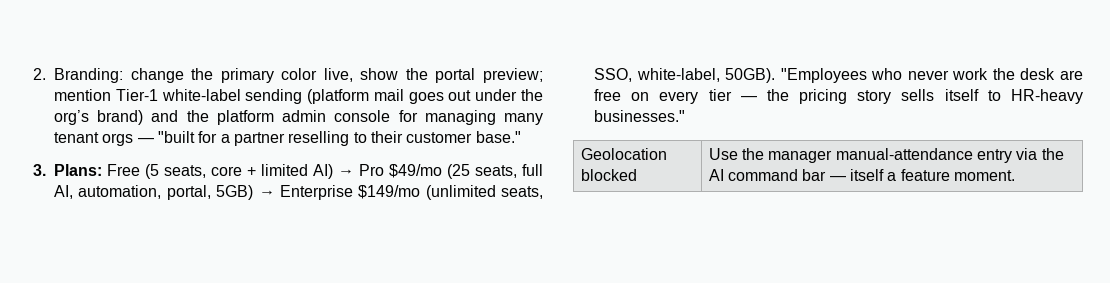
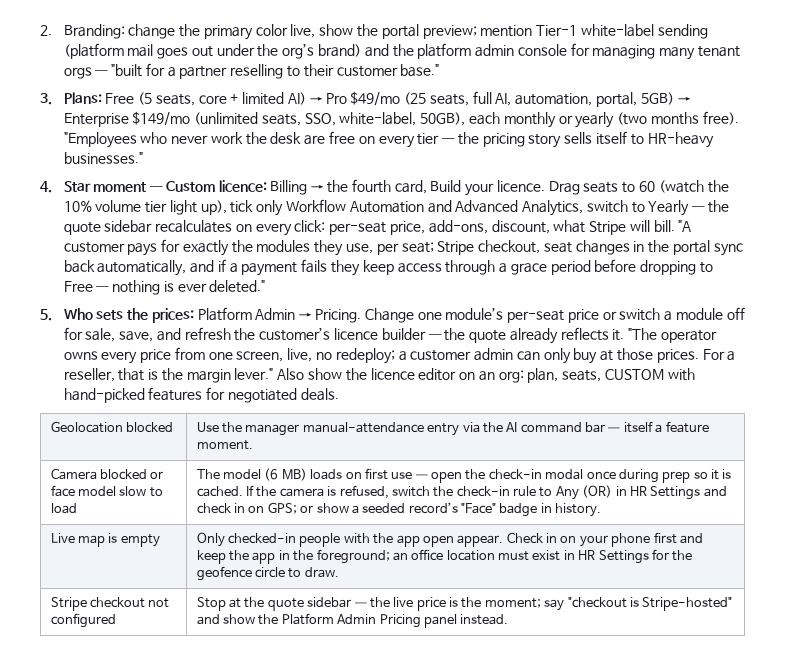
[725,68,776,83] 50GB). -> [420,111,739,128] 50GB), each monthly or yearly (two months free).
(685, 116) none -> [40,179,729,196] [63,199,730,216] [63,220,692,236] [63,239,743,256] [63,259,714,276] [63,280,266,295] [40,307,745,323] [63,327,718,344] [63,347,736,364] [63,368,695,383] [63,387,339,403] // 4. Star moment — Custom licence: Billing → the fourth card, Build your licence. Drag seats to 60 (watch the 10% volume tier light up), tick only Workflow Automation and Advanced Analytics, switch to Yearly — the quote sidebar recalculates on every click: per-seat price, add-ons, discount, what Stripe will bill. "A customer pays for exactly the modules they use, per seat; Stripe checkout, seat changes in the portal sync back automatically, and if a payment fails they keep access through a grace period before dropping to Free — nothing is ever deleted." // 5. Who sets the prices: Platform Admin → Pricing. Change one module’s per-seat price or switch a module off for sale, save, and refresh the customer’s licence builder — the quote already reflects it. "The operator owns every price from one screen, live, no redeploy; a customer admin can only buy at those prices. For a reseller, that is the margin lever." Also show the licence editor on an org: plan, seats, CUSTOM with hand-picked features for negotiated deals.
(1016, 175) none -> [50,468,164,480] [50,485,163,497] [50,503,77,514] [196,468,732,483] [196,485,727,500] [196,502,602,517] [50,533,160,547] [196,532,703,547] [196,549,693,564] [196,566,339,581] [50,597,170,611] [50,613,116,628] [196,597,733,611] [196,613,509,628] // Camera blocked or face model slow to load | The model (6 MB) loads on first use — open the check-in modal once during prep so it is cached. If the camera is refused, switch the check-in rule to Any (OR) in HR Settings and check in on GPS; or show a seeded record’s "Face" badge in history. // Live map is empty | Only checked-in people with the app open appear. Check in on your phone first and keep the app in the foreground; an office location must exist in HR Settings for the geofence circle to draw. // Stripe checkout not configured | Stop at the quote sidebar — the live price is the moment; say "checkout is Stripe-hosted" and show the Platform Admin Pricing panel instead.

